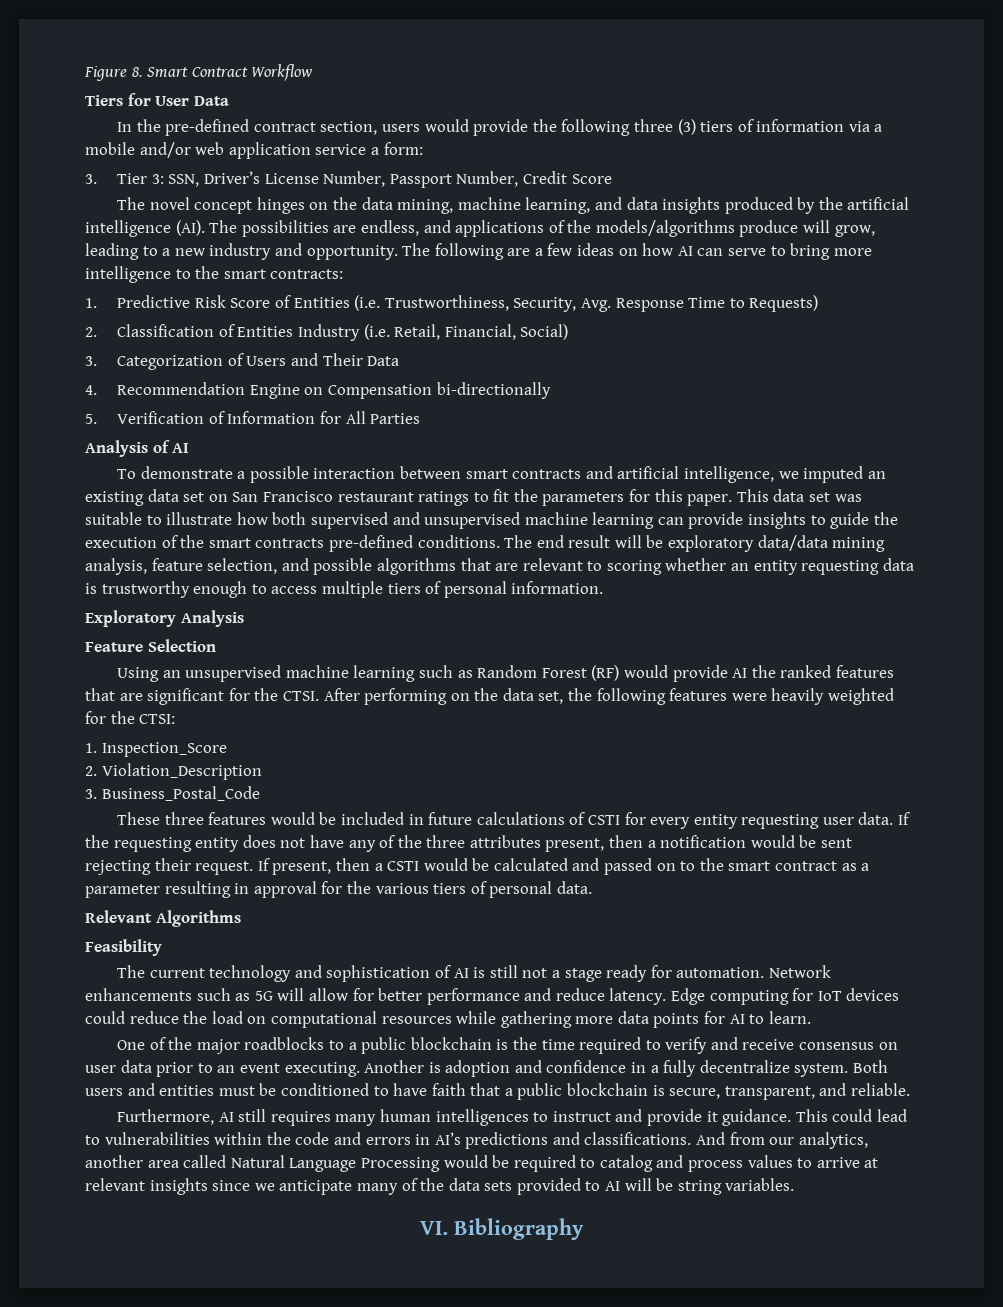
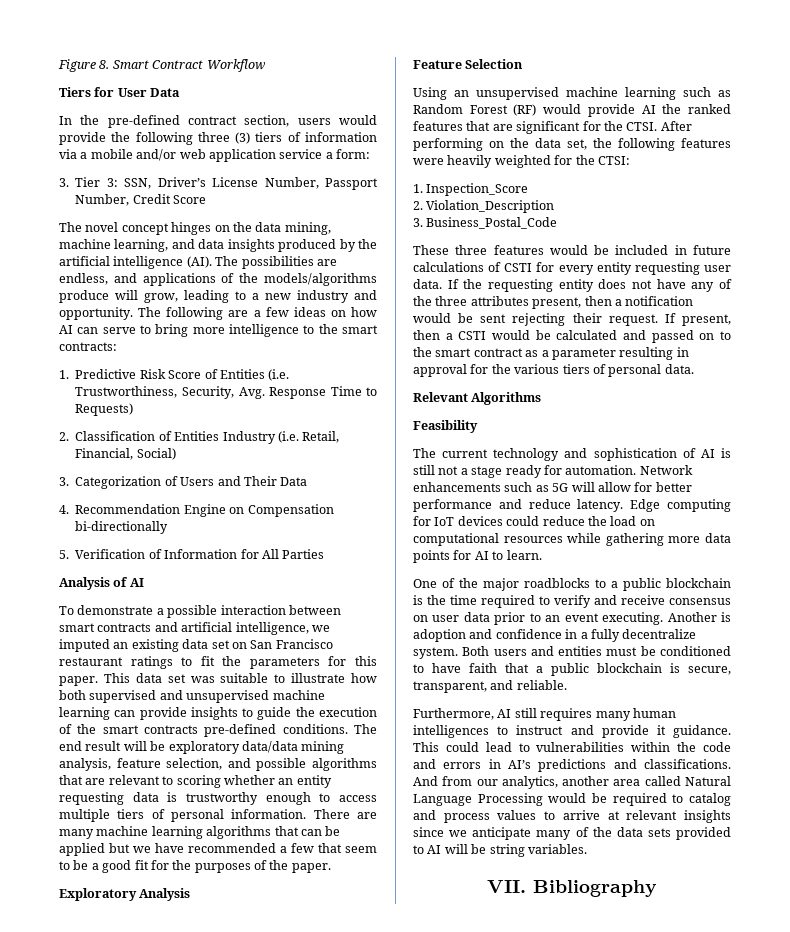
(604, 587) none -> [313,809,377,819] [59,826,341,839] [59,843,377,856] [59,860,331,873] There are many machine learning algorithms that can be applied but we have recommended a few that seem to be a good fit for the purposes of the paper.
[420,1221,448,1235] VI. -> [487,880,526,893] VII.

